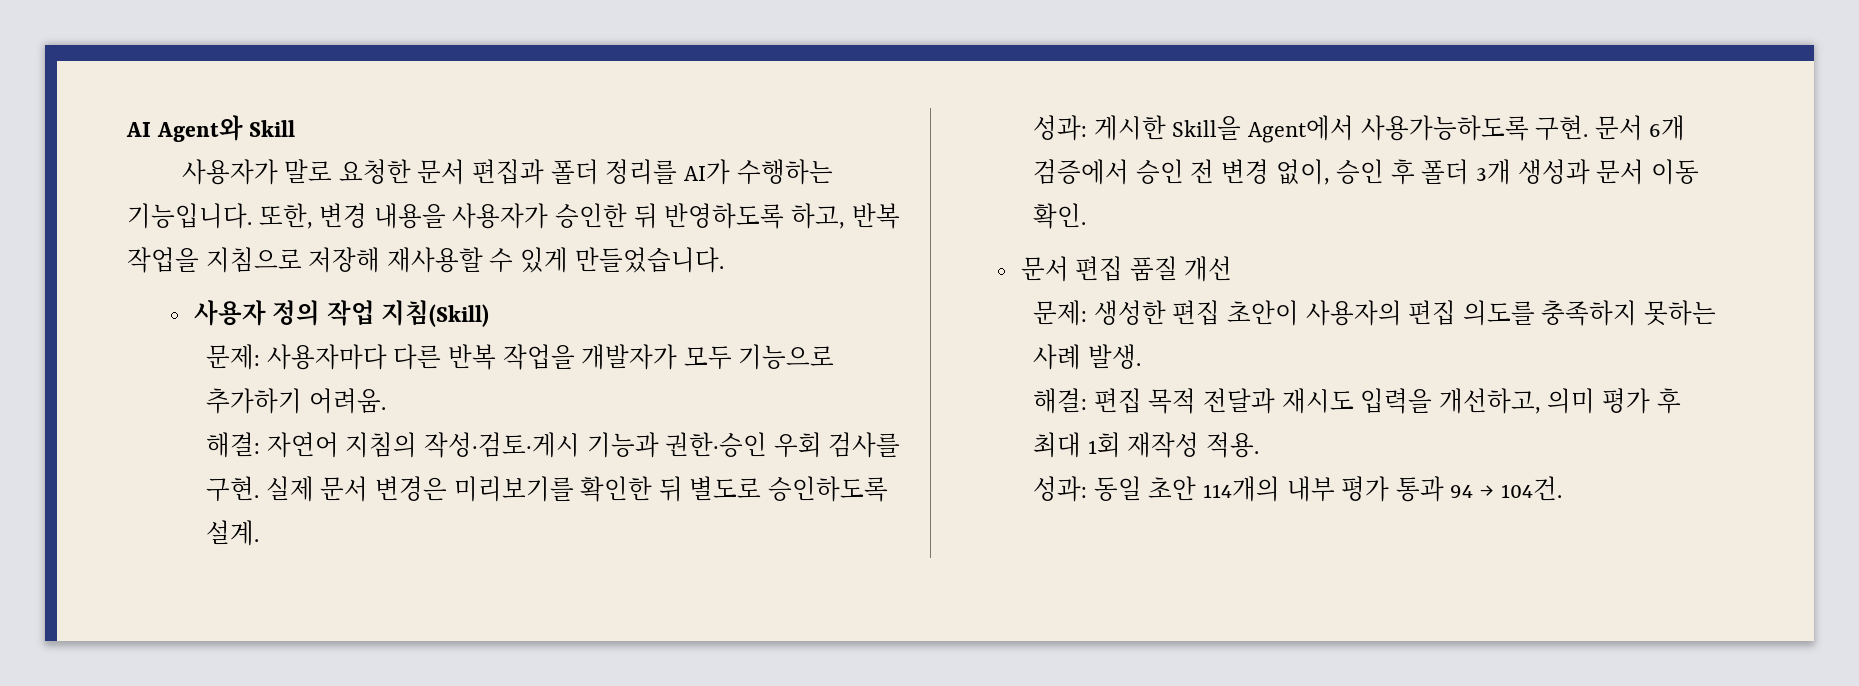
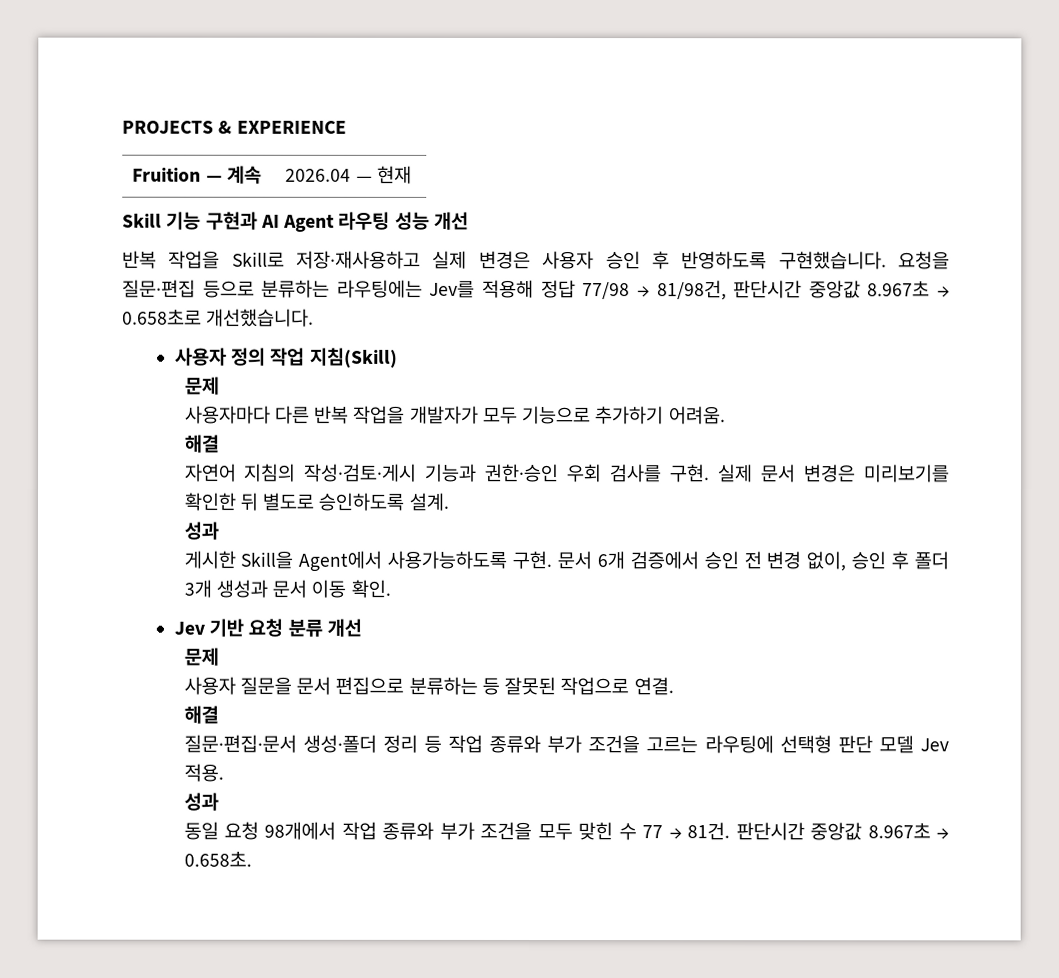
[126,115,296,142] [181,159,833,185] [127,203,900,229] [127,247,724,273] AI Agent와 Skill // 사용자가 말로 요청한 문서 편집과 폴더 정리를 AI가 수행하는 기능입니다. 또한, 변경 내용을 사용자가 승인한 뒤 반영하도록 하고, 반복 작업을 지침으로 저장해 재사용할 수 있게 만들었습니다. -> [122,120,347,134] [132,165,262,184] [285,165,412,184] [122,211,469,232] [122,250,951,270] [122,279,950,301] [122,308,315,327] PROJECTS & EXPERIENCE // Fruition — 계속 | 2026.04 — 현재 // Skill 기능 구현과 AI Agent 라우팅 성능 개선 // 반복 작업을 Skill로 저장·재사용하고 실제 변경은 사용자 승인 후 반영하도록 구현했습니다. 요청을 질문·편집 등으로 분류하는 라우팅에는 Jev를 적용해 정답 77/98 → 81/98건, 판단시간 중앙값 8.967초 → 0.658초로 개선했습니다.
[206,344,261,370] 문제: -> [184,376,220,395] 문제 //
[206,432,261,458] 해결: -> [184,434,220,453] 해결 //
[1033,115,1088,141] 성과: -> [183,521,219,540] 성과 //
[1020,256,1233,282] [1033,300,1717,326] [1033,344,1141,370] [1033,388,1681,414] [1033,432,1259,458] [1033,476,1562,502] 문서 편집 품질 개선 // 문제: 생성한 편집 초안이 사용자의 편집 의도를 충족하지 못하는 사례 발생. // 해결: 편집 목적 전달과 재시도 입력을 개선하고, 의미 평가 후 최대 1회 재작성 적용. // 성과: 동일 초안 114개의 내부 평가 통과 94 → 104건. -> [173,618,362,637] [183,647,219,666] [183,676,674,696] [183,705,219,724] [183,734,949,754] [183,763,224,782] [183,792,219,811] [183,821,950,841] [183,850,252,867] Jev 기반 요청 분류 개선 // 문제 // 사용자 질문을 문서 편집으로 분류하는 등 잘못된 작업으로 연결. // 해결 // 질문·편집·문서 생성·폴더 정리 등 작업 종류와 부가 조건을 고르는 라우팅에 선택형 판단 모델 Jev 적용. // 성과 // 동일 요청 98개에서 작업 종류와 부가 조건을 모두 맞힌 수 77 → 81건. 판단시간 중앙값 8.967초 → 0.658초.

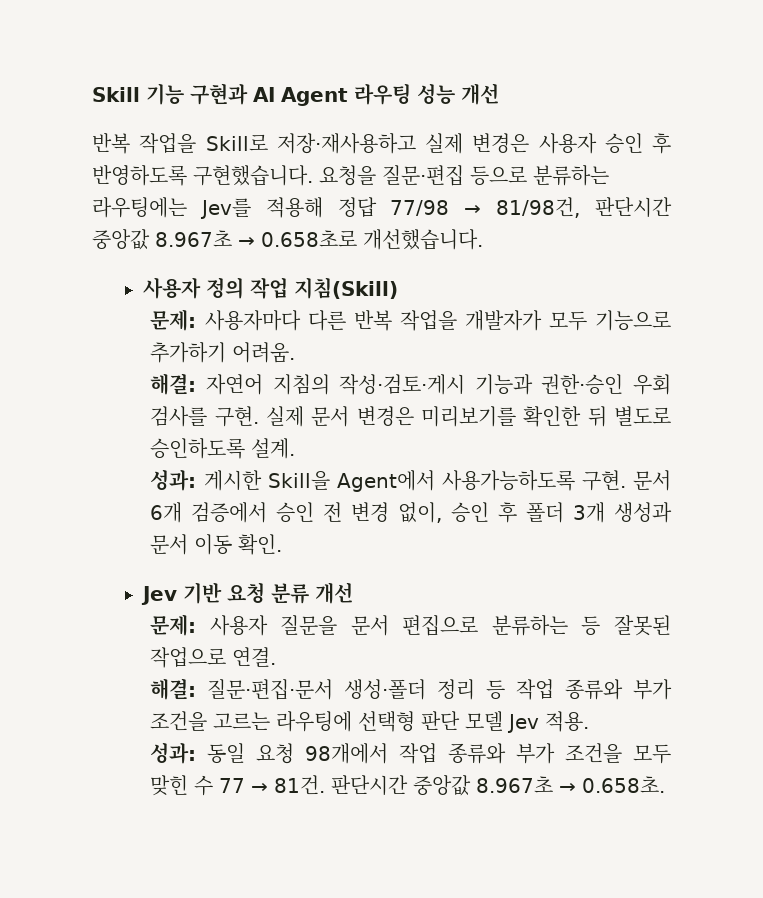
[122,120,347,134] [132,165,262,184] [285,165,412,184] PROJECTS & EXPERIENCE // Fruition — 계속 | 2026.04 — 현재 // -> (92, 94) none
[184,376,220,395] 문제 // -> [150,309,197,331] 문제:
[184,434,220,453] 해결 // -> [150,373,197,395] 해결:
[183,521,219,540] 성과 // -> [150,470,197,491] 성과:
[183,647,219,666] 문제 // -> [150,614,197,636] 문제:
[183,705,219,724] 해결 // -> [150,678,197,700] 해결:
[183,792,219,811] 성과 // -> [150,743,197,764] 성과:

